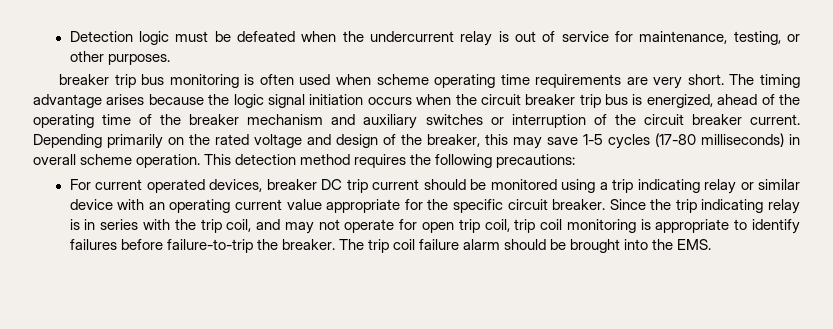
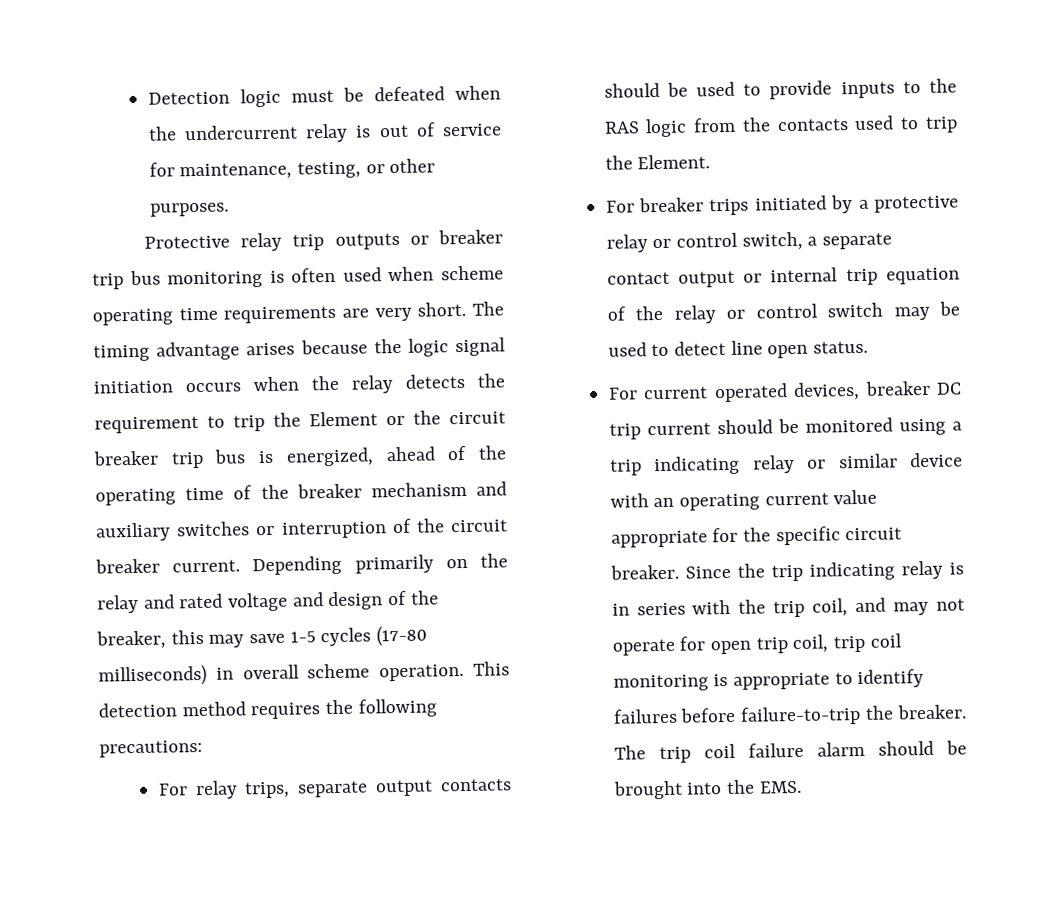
(170, 59) none -> [144,232,429,252] Protective relay trip outputs or
(477, 99) none -> [351,373,505,394] [94,410,441,434] relay detects the requirement to trip the Element or the
(210, 139) none -> [97,594,175,614] relay and
(576, 161) none -> [157,778,512,800] [603,78,957,100] [603,115,958,138] [604,154,711,170] [605,195,959,216] [605,231,892,253] [606,267,960,288] [606,301,960,324] [607,340,868,359] // For relay trips, separate output contacts should be used to provide inputs to the RAS logic from the contacts used to trip the Element. // For breaker trips initiated by a protective relay or control switch, a separate contact output or internal trip equation of the relay or control switch may be used to detect line open status.

